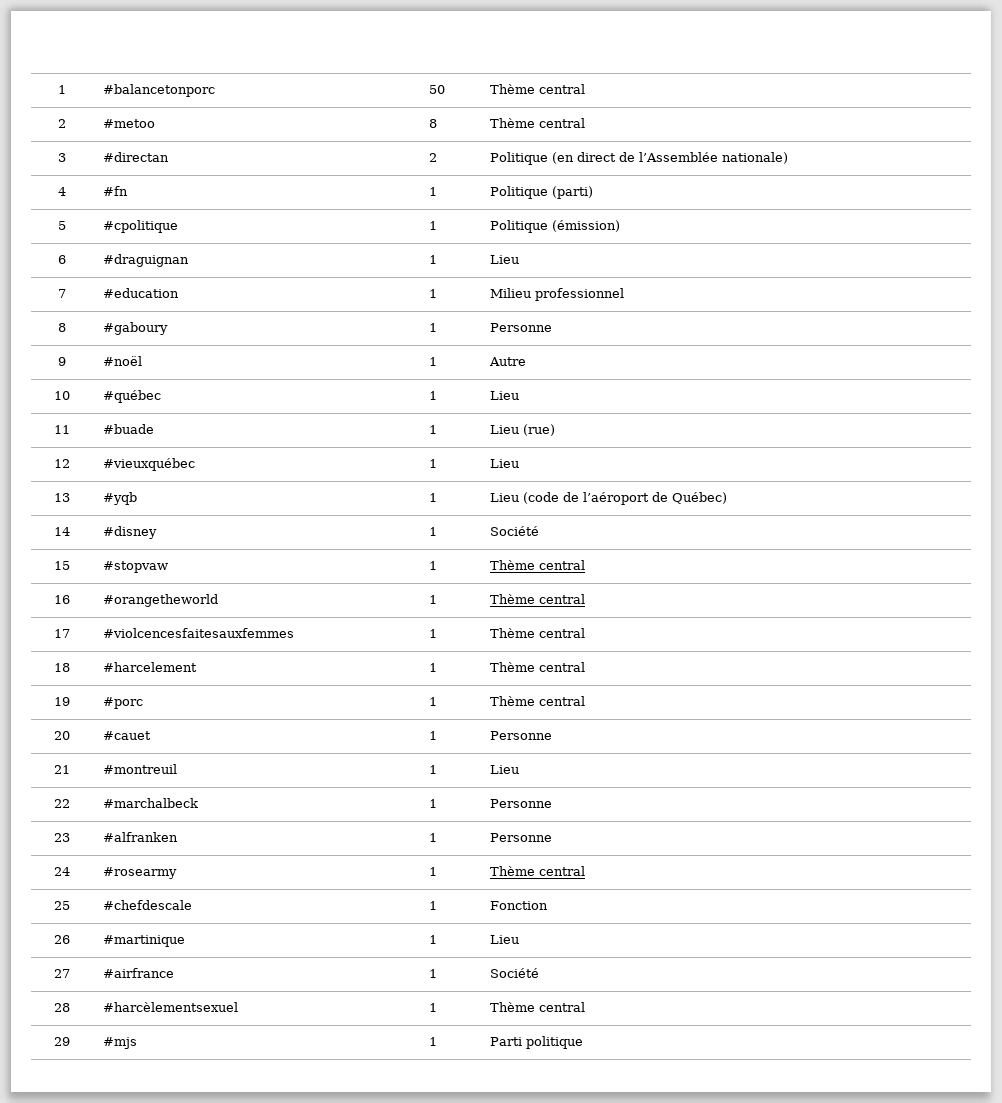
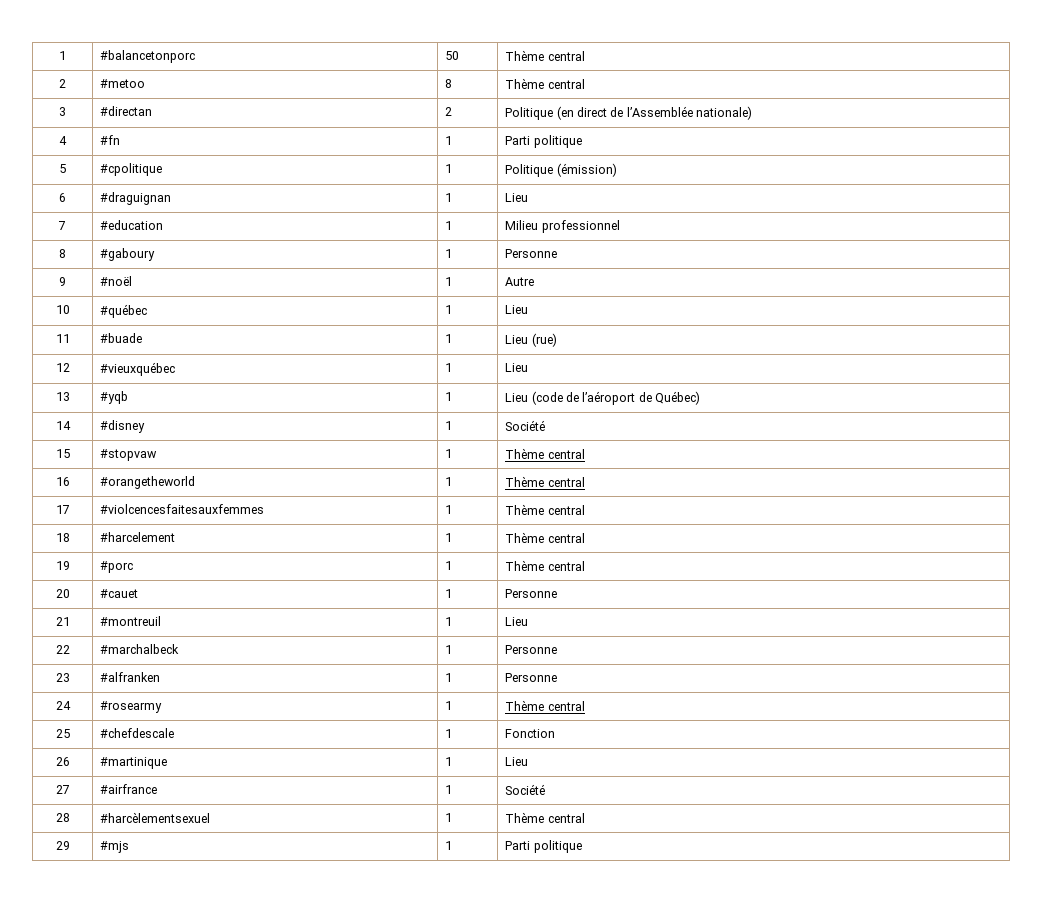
[489,186,593,199] Politique (parti) -> [505,135,582,148] Parti politique

